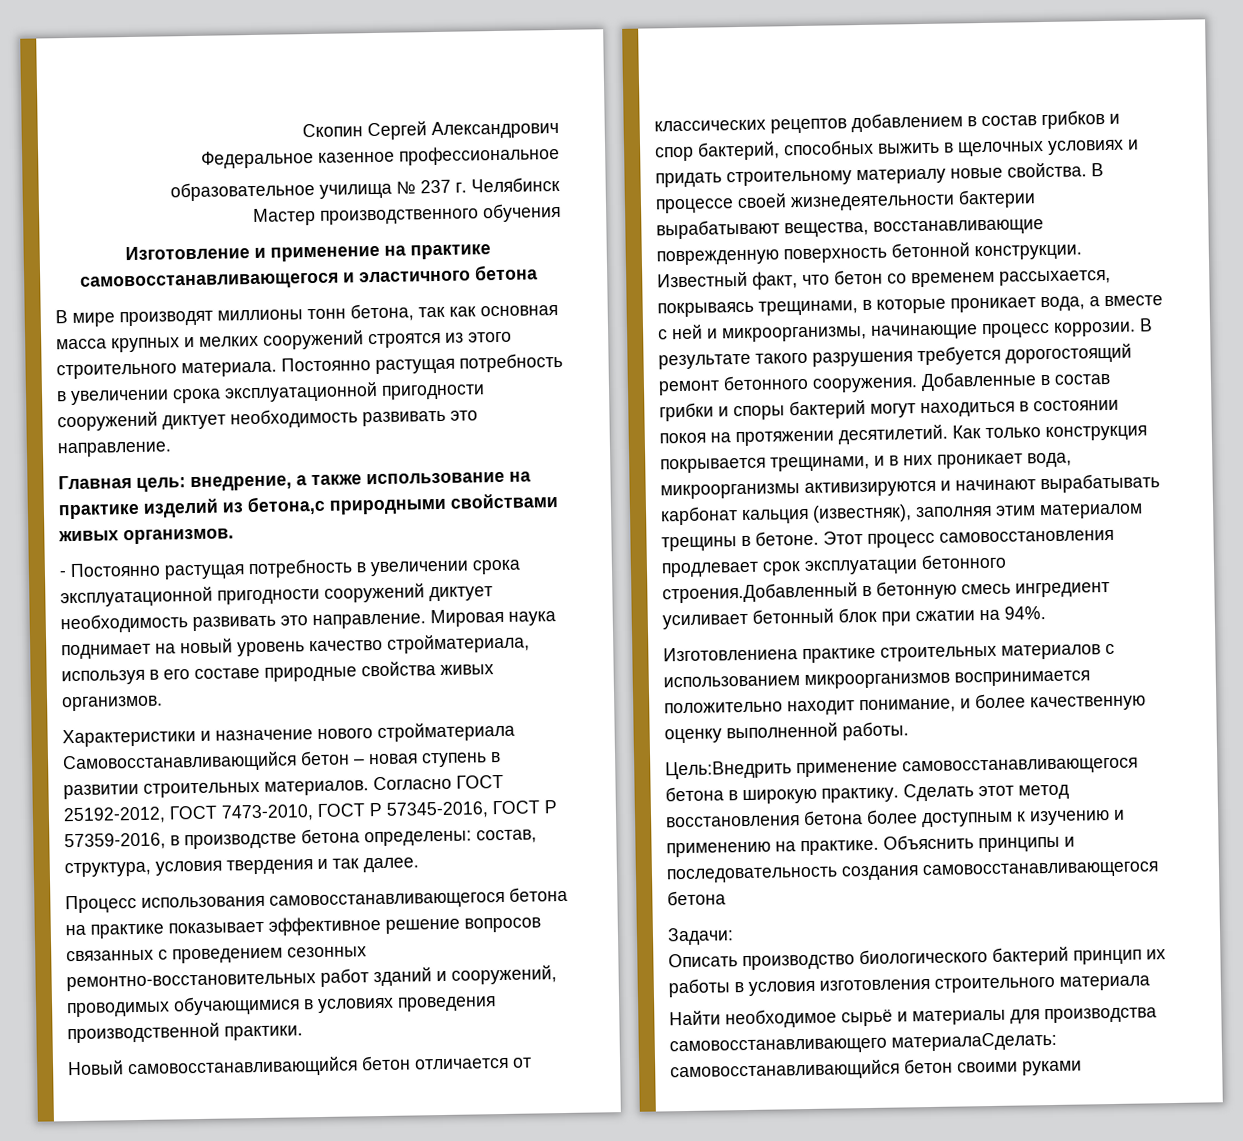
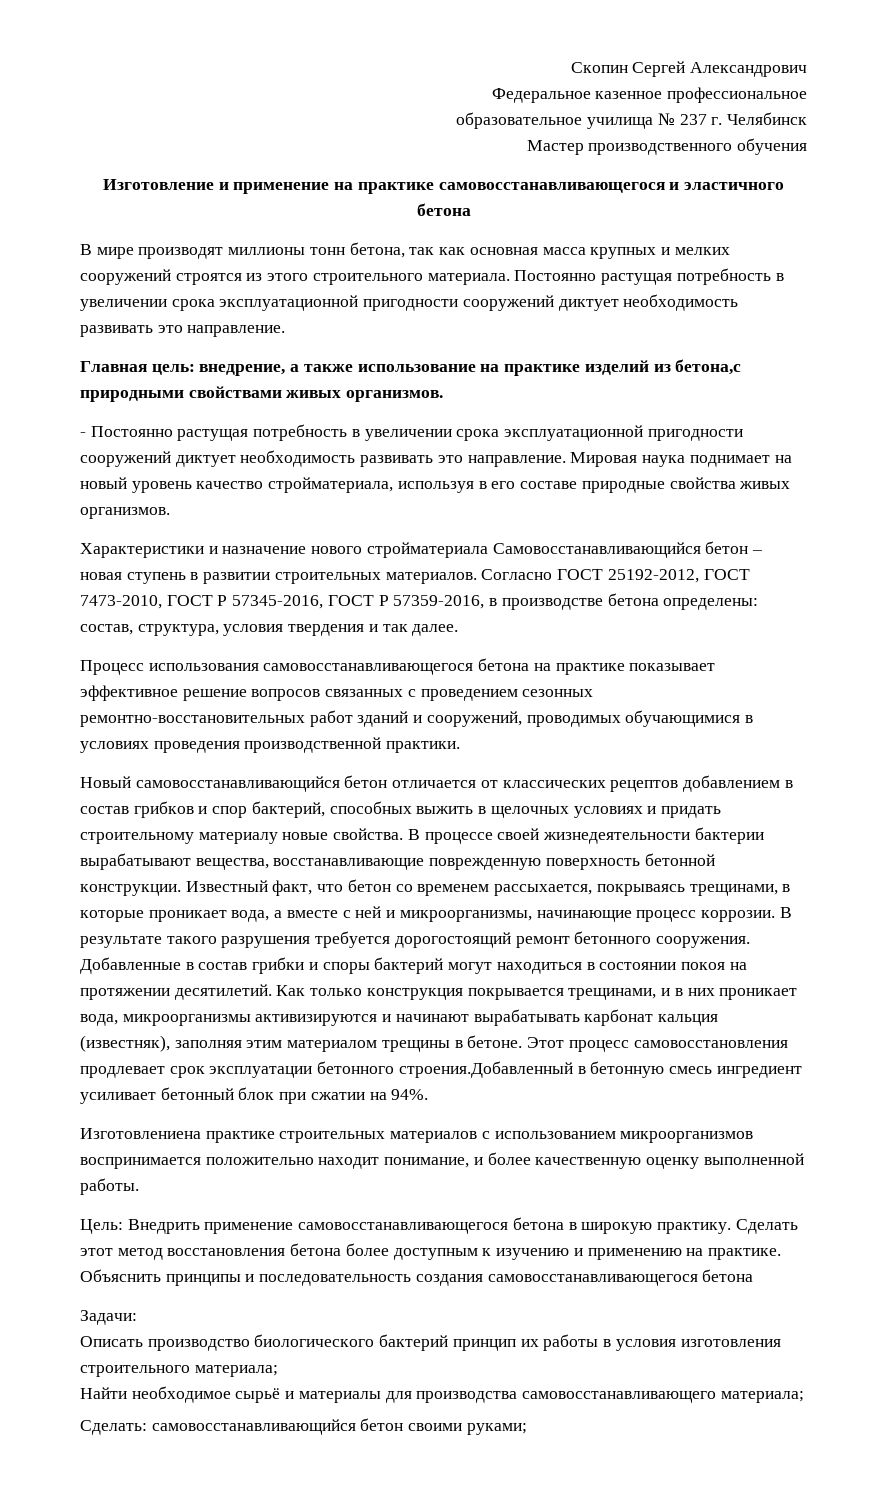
[665,760,792,780] Цель:Внедрить -> [80,1219,200,1234] Цель: Внедрить
[1059,975,1150,991] материала -> [194,1365,278,1377] материала;
[891,1031,1057,1052] материалаСделать: -> [720,1391,804,1403] [80,1420,147,1435] материала; // Сделать:
[1022,1060,1082,1076] руками -> [466,1423,527,1435] руками;

